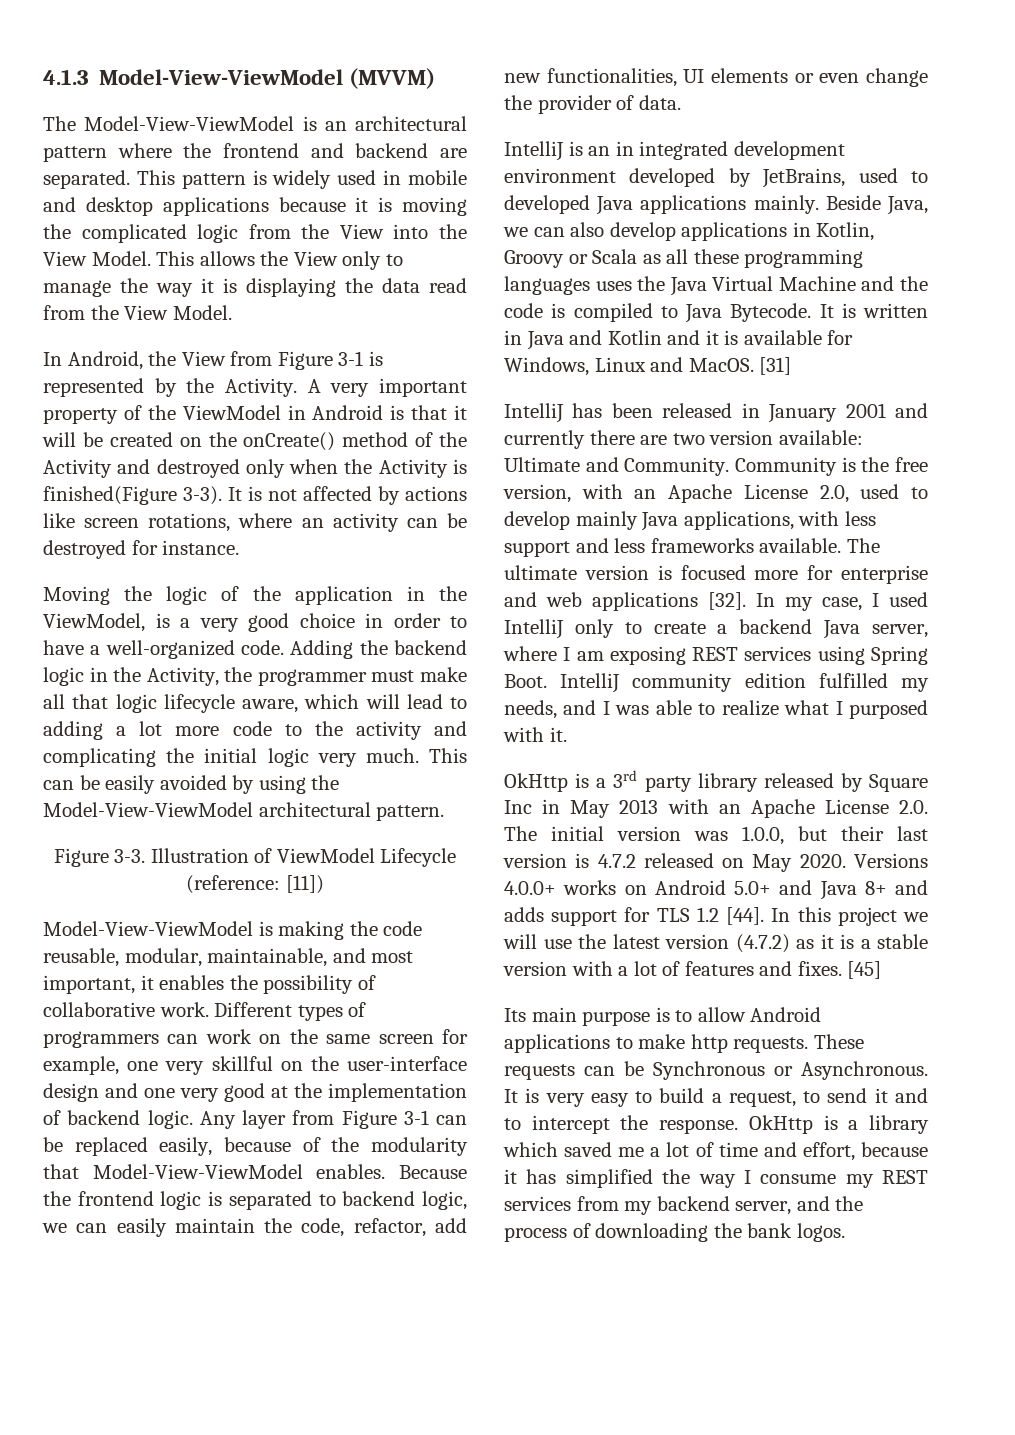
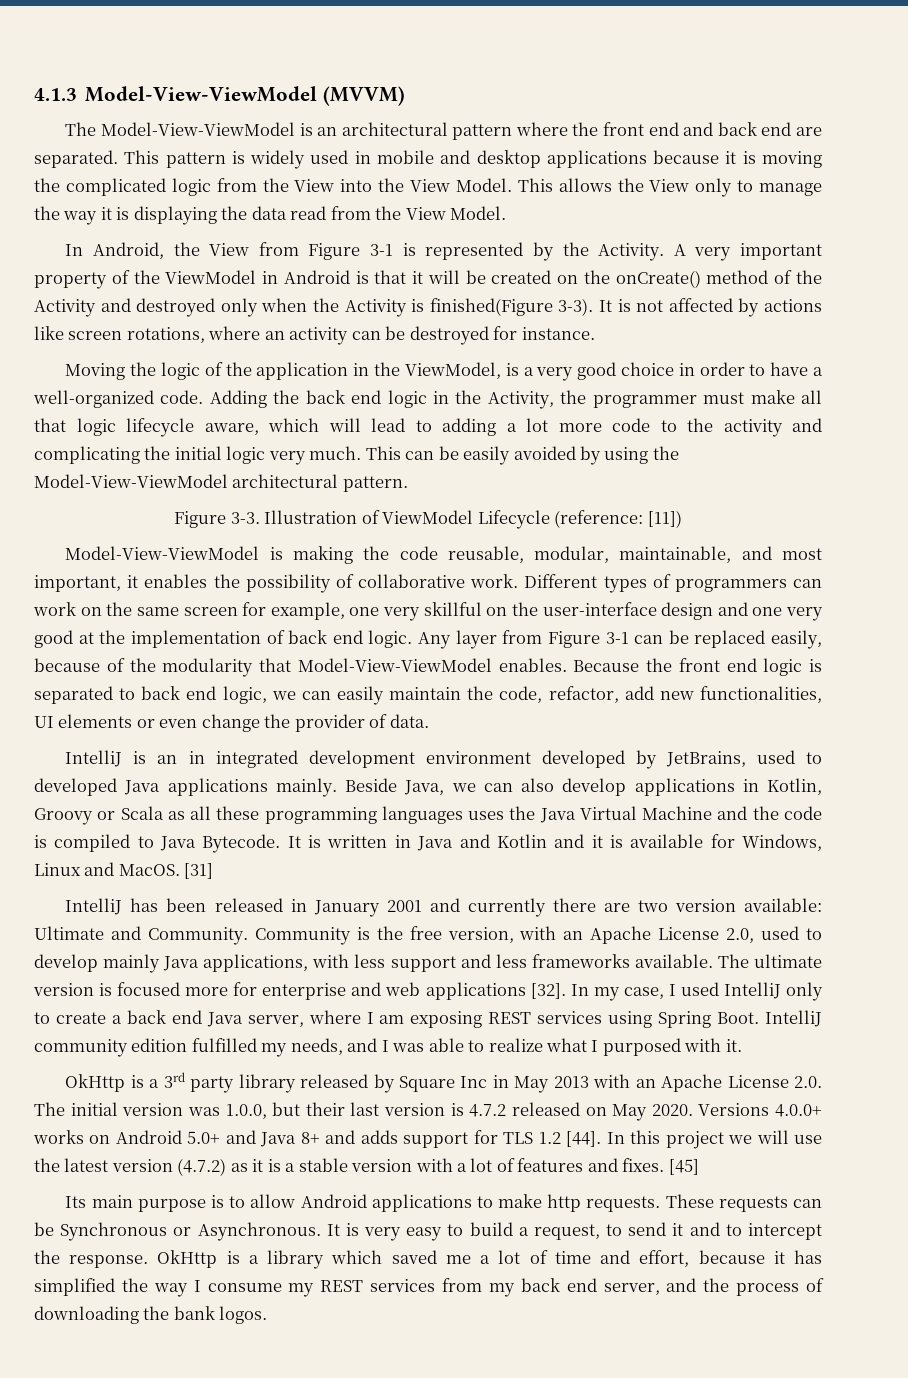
[223,143,429,158] frontend and backend -> [603,122,792,136] front end and back end
[394,640,467,655] backend -> [305,390,382,404] back end
[67,1110,141,1125] backend -> [288,630,363,644] back end
[77,1191,154,1206] frontend -> [678,658,757,672] front end
[342,1191,416,1206] backend -> [141,686,217,700] back end
[739,619,813,634] backend -> [126,1010,202,1024] back end
[656,1196,730,1211] backend -> [520,1278,597,1292] back end

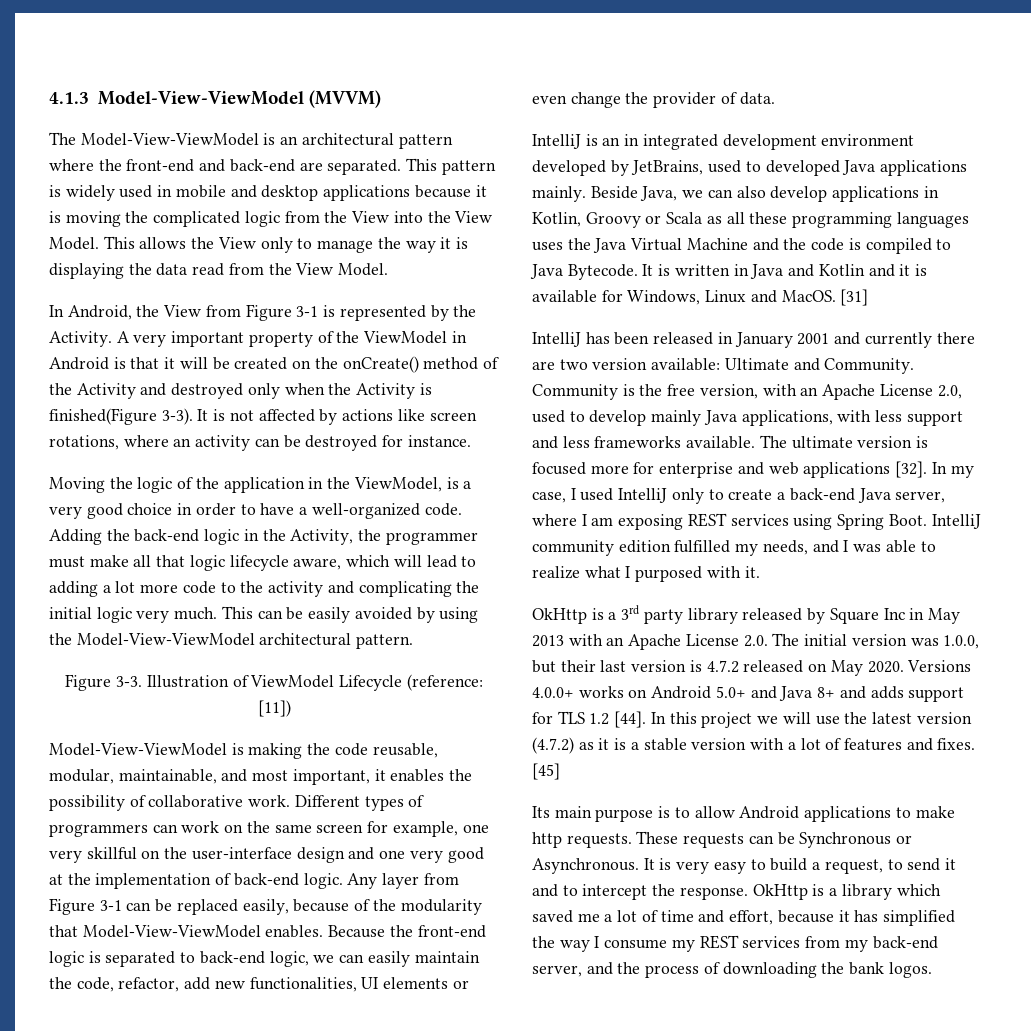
[603,122,792,136] front end and back end -> [126,159,295,172] front-end and back-end
[305,390,382,404] back end -> [134,529,200,542] back-end
[288,630,363,644] back end -> [233,873,299,886] back-end
[678,658,757,672] front end -> [417,925,486,938] front-end
[141,686,217,700] back end -> [199,951,265,964] back-end
[126,1010,202,1024] back end -> [789,488,855,501] back-end
[520,1278,597,1292] back end -> [872,936,938,949] back-end

